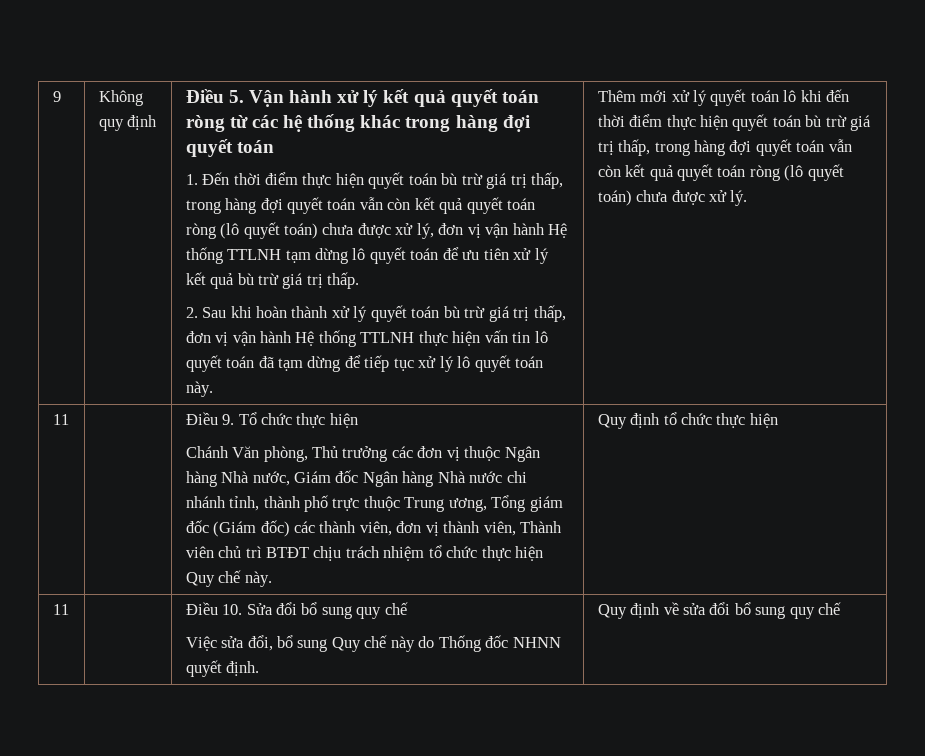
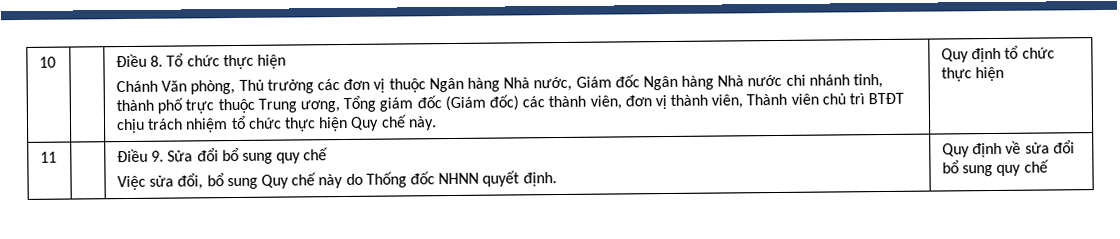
[52,91,61,102] [98,90,143,106] [98,115,158,131] [185,89,539,107] [185,114,530,132] [185,139,274,157] [185,172,564,189] [185,197,536,214] [185,222,568,239] [185,247,549,264] [185,272,360,289] [185,305,566,322] [185,330,548,347] [185,355,544,372] [185,381,213,397] [597,89,850,106] [597,114,872,131] [597,139,852,156] [597,164,844,181] [597,190,748,206] [52,414,69,425] [185,412,235,425] 9 | Không quy định | Điều 5. Vận hành xử lý kết quả quyết toán ròng từ các hệ thống khác trong hàng đợi quyết toán // 1. Đến thời điểm thực hiện quyết toán bù trừ giá trị thấp, trong hàng đợi quyết toán vẫn còn kết quả quyết toán ròng (lô quyết toán) chưa được xử lý, đơn vị vận hành Hệ thống TTLNH tạm dừng lô quyết toán để ưu tiên xử lý kết quả bù trừ giá trị thấp. // 2. Sau khi hoàn thành xử lý quyết toán bù trừ giá trị thấp, đơn vị vận hành Hệ thống TTLNH thực hiện vấn tin lô quyết toán đã tạm dừng để tiếp tục xử lý lô quyết toán này. | Thêm mới xử lý quyết toán lô khi đến thời điểm thực hiện quyết toán bù trừ giá trị thấp, trong hàng đợi quyết toán vẫn còn kết quả quyết toán ròng (lô quyết toán) chưa được xử lý. // 11 | | Điều 9. -> [39,56,57,68] [116,53,164,68] 10 | | Điều 8.
[222,604,243,615] 10. -> [151,150,165,162] 9.

